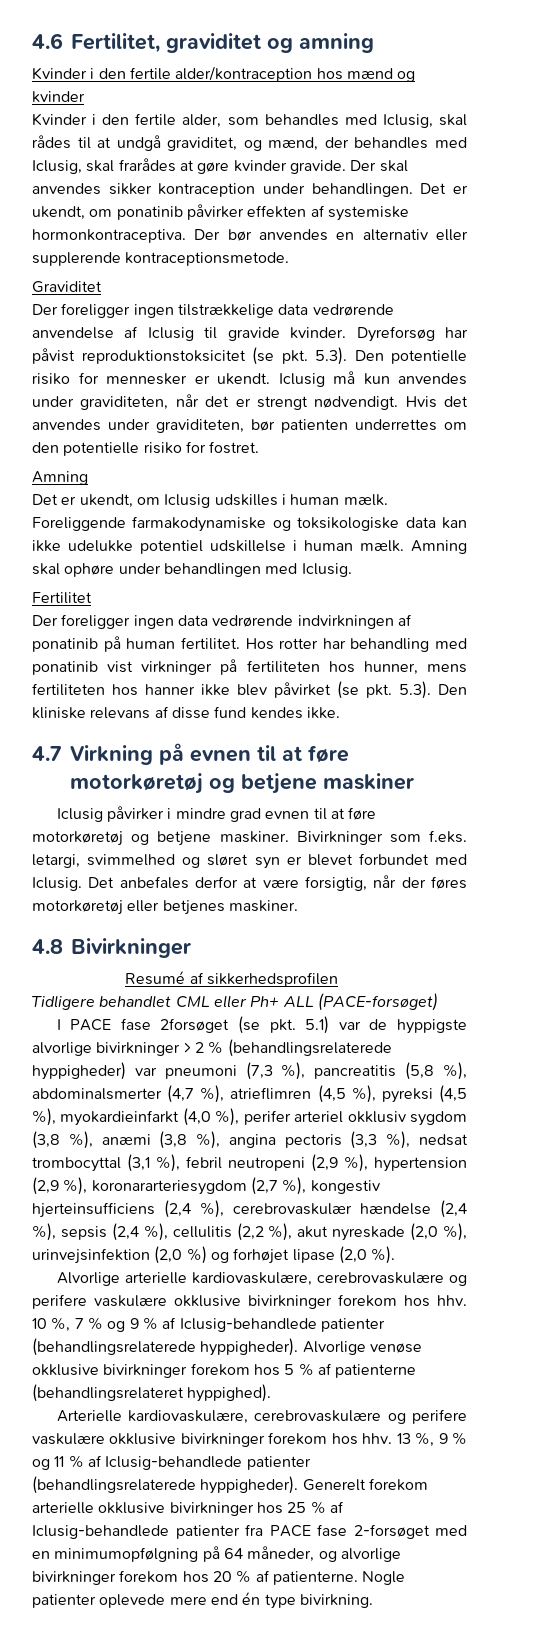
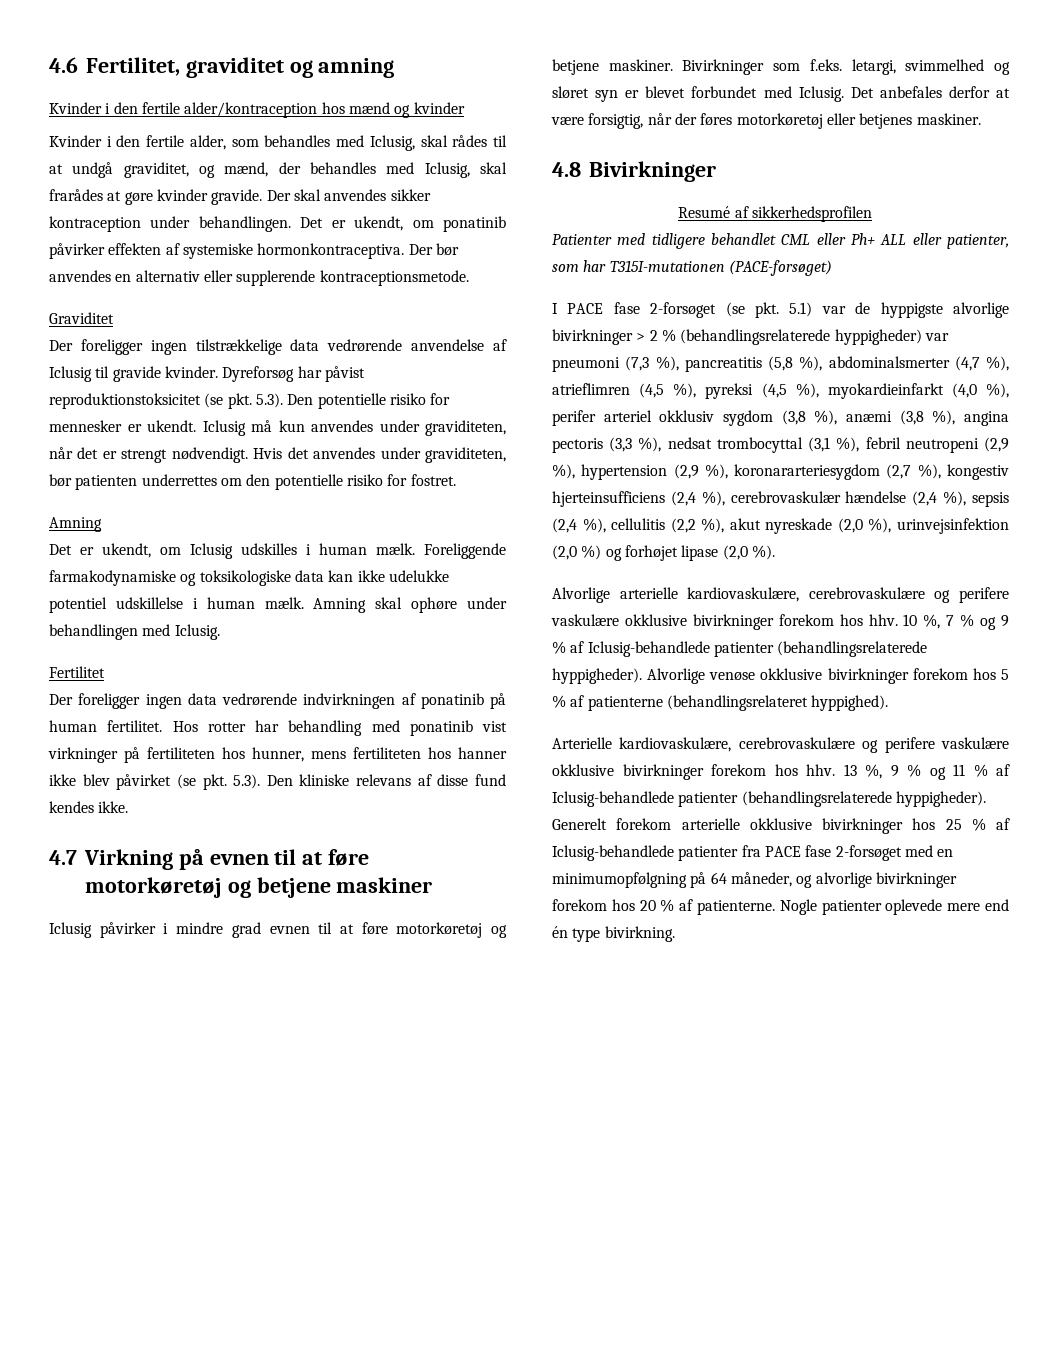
[32,995,95,1010] Tidligere -> [552,233,705,249] Patienter med tidligere
(314, 1001) none -> [912,233,1009,249] [552,260,725,272] eller patienter, som har T315I-mutationen
[160,1018,230,1033] 2forsøget -> [650,302,717,318] 2-forsøget

